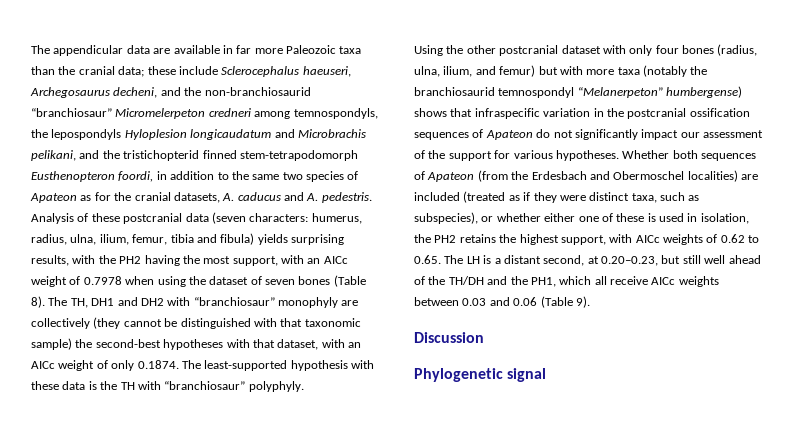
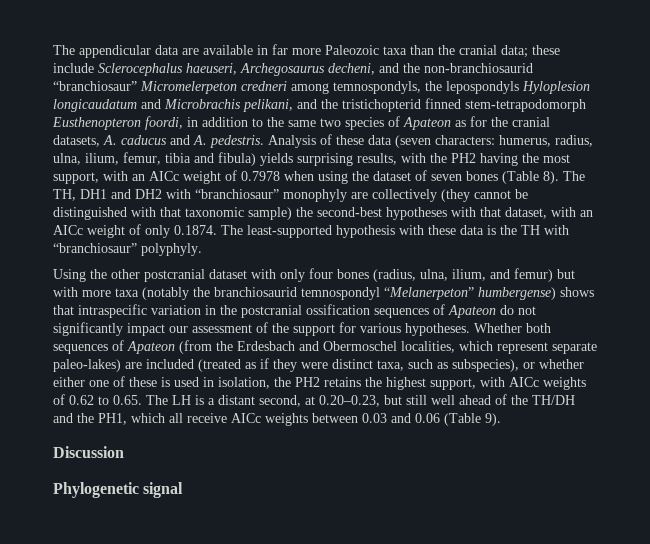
[123,213,183,224] postcranial -> (364, 140) none
[474,108,540,119] infraspecific -> [78,304,147,318] intraspecific
[687,170,738,182] localities) -> [401,341,597,354] [53,359,121,372] localities, which represent separate paleo-lakes)

